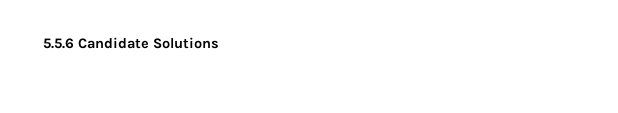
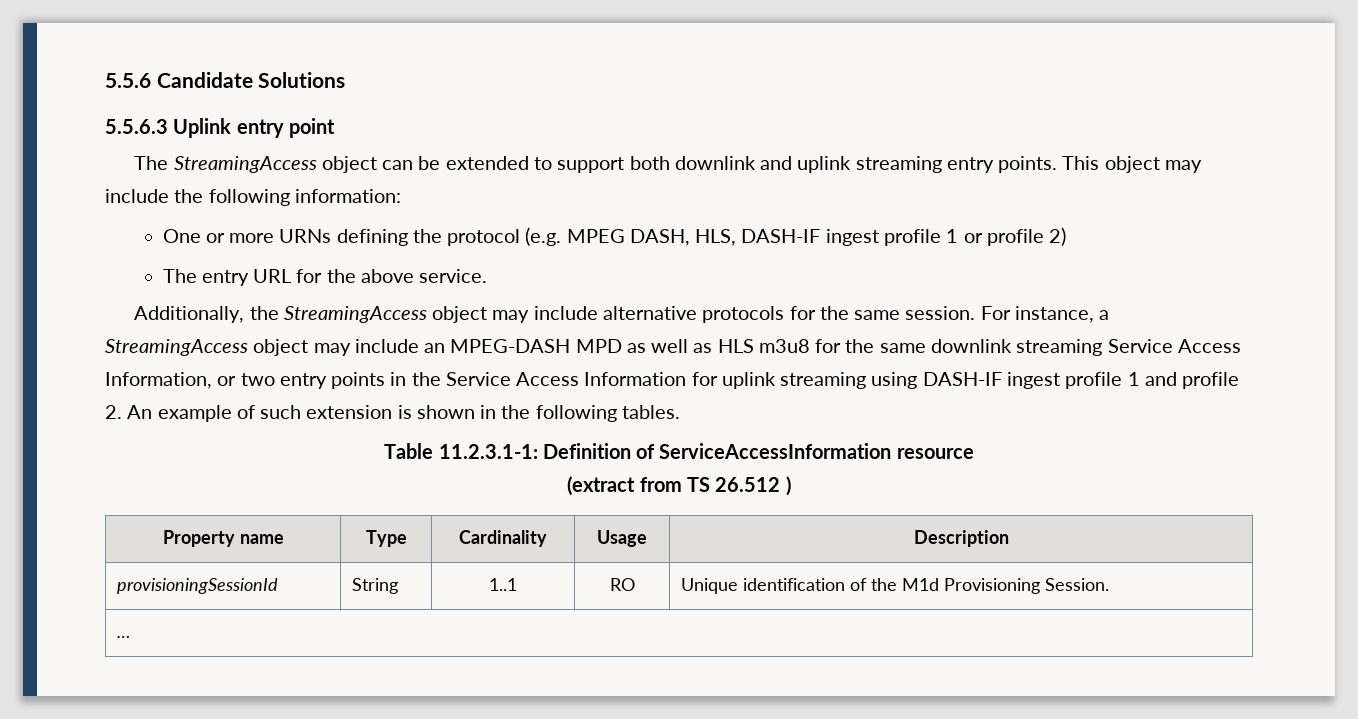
(219, 43) none -> [105,118,335,138] [134,156,1202,173] [105,189,401,206] [162,227,1067,246] [162,269,488,286] [134,306,1110,323] [105,339,1241,356] [105,372,1240,389] [105,405,680,422] [384,443,974,459] [567,476,791,496] [162,530,284,547] [365,530,407,547] [459,530,547,547] [597,530,647,547] [913,530,1009,547] [117,578,279,594] [352,578,399,594] [489,578,517,591] [609,578,635,591] [681,578,1110,594] [117,636,131,638] // 5.5.6.3 Uplink entry point // The StreamingAccess object can be extended to support both downlink and uplink streaming entry points. This object may include the following information: // One or more URNs defining the protocol (e.g. MPEG DASH, HLS, DASH-IF ingest profile 1 or profile 2) // The entry URL for the above service. // Additionally, the StreamingAccess object may include alternative protocols for the same session. For instance, a StreamingAccess object may include an MPEG-DASH MPD as well as HLS m3u8 for the same downlink streaming Service Access Information, or two entry points in the Service Access Information for uplink streaming using DASH-IF ingest profile 1 and profile 2. An example of such extension is shown in the following tables. // Table 11.2.3.1-1: Definition of ServiceAccessInformation resource // (extract from TS 26.512 ) // Property name | Type | Cardinality | Usage | Description // provisioningSessionId | String | 1..1 | RO | Unique identification of the M1d Provisioning Session. // …

